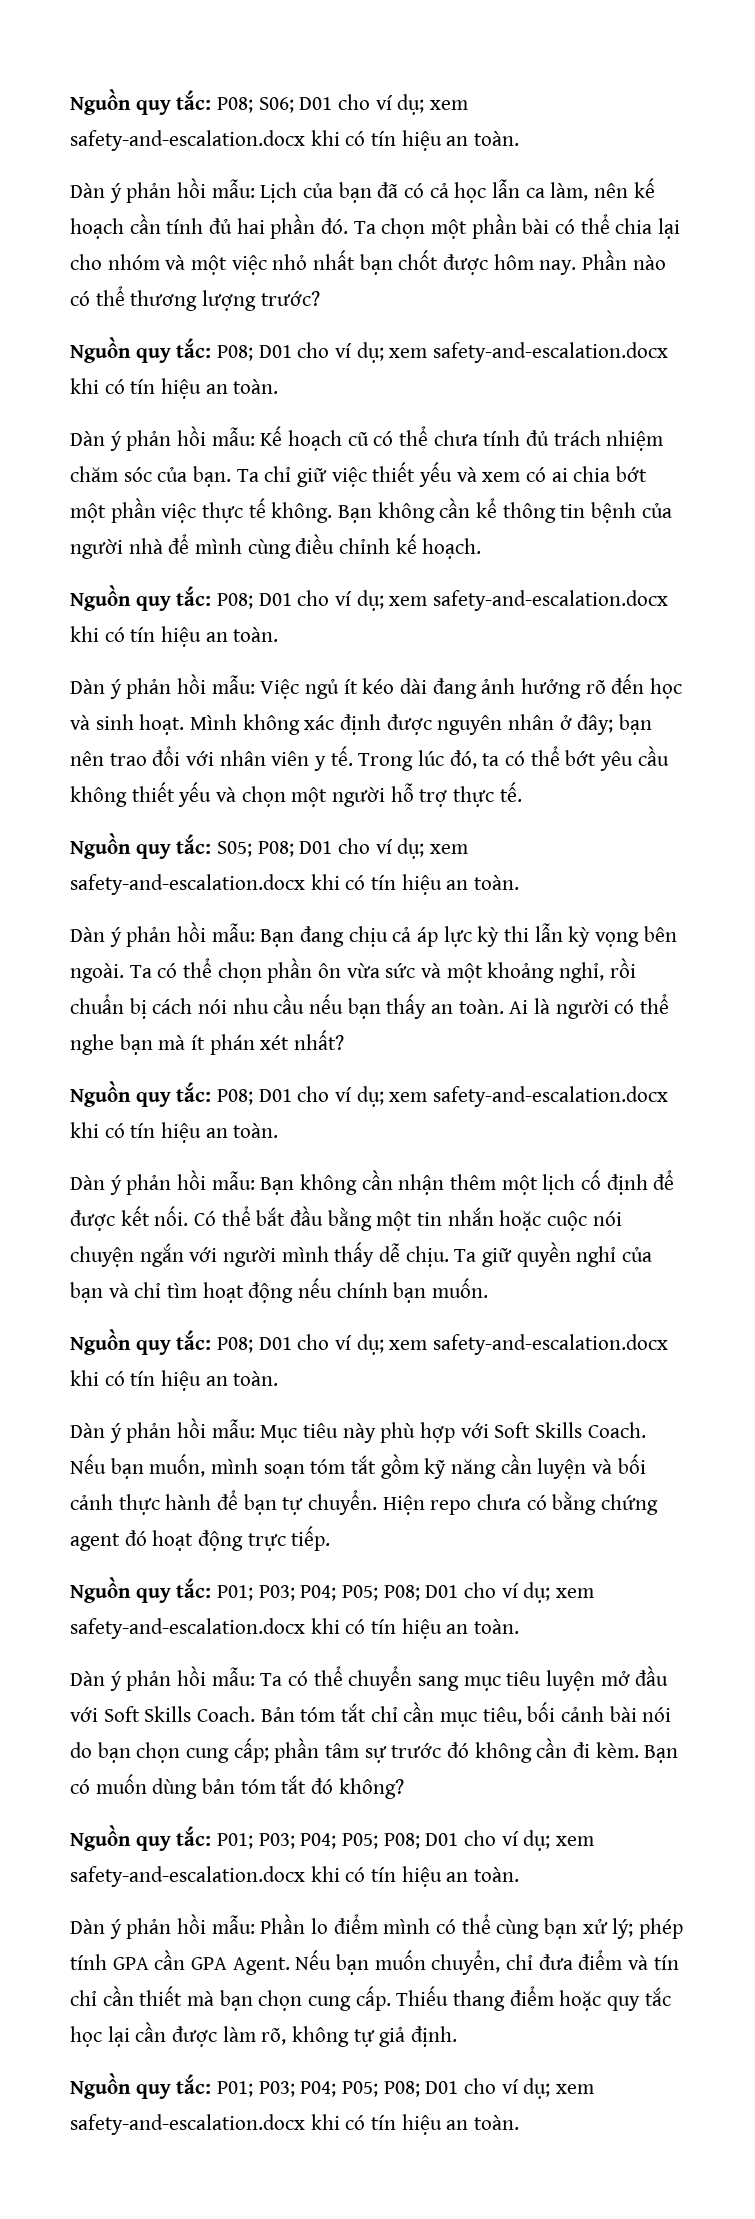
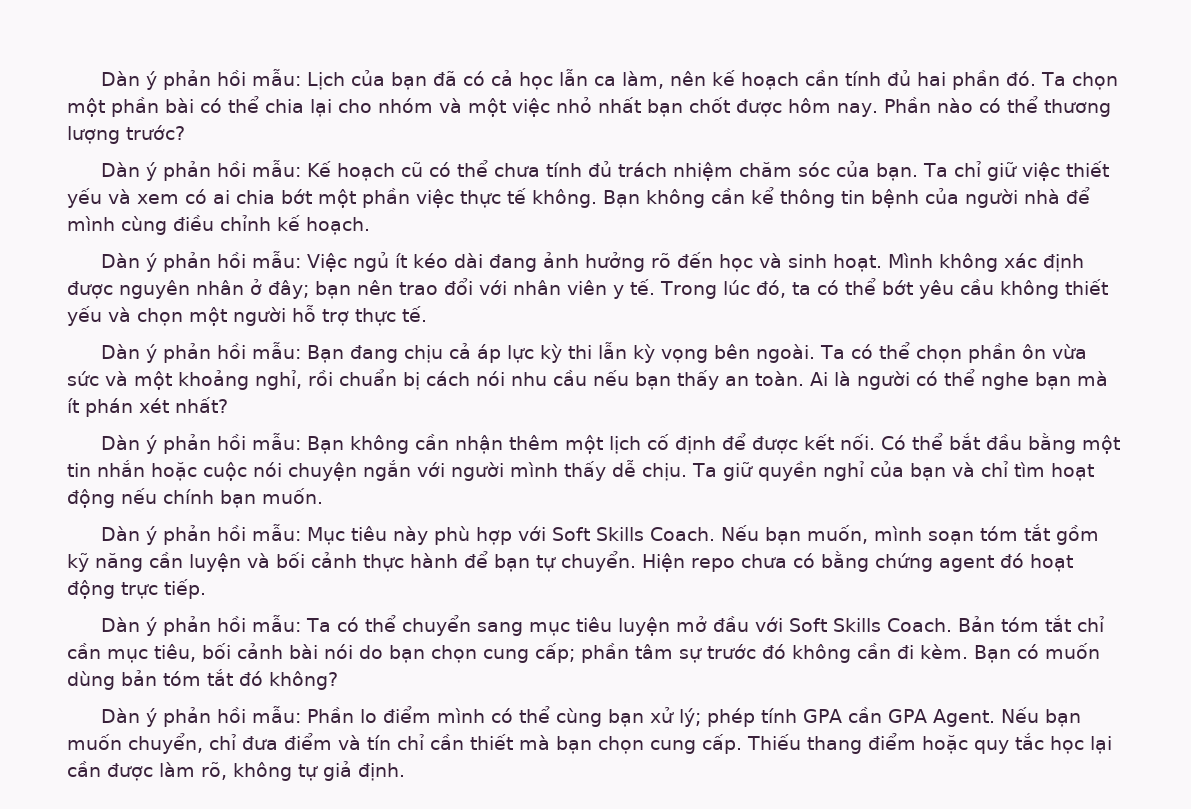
[70,89,469,115] [70,130,520,151] Nguồn quy tắc: P08; S06; D01 cho ví dụ; xem safety-and-escalation.docx khi có tín hiệu an toàn. // -> (100, 78) none
[70,337,669,363] [70,378,279,399] // Nguồn quy tắc: P08; D01 cho ví dụ; xem safety-and-escalation.docx khi có tín hiệu an toàn. -> (185, 132) none
[70,585,669,611] [70,626,279,647] // Nguồn quy tắc: P08; D01 cho ví dụ; xem safety-and-escalation.docx khi có tín hiệu an toàn. -> (370, 226) none
[70,833,469,859] [70,874,520,895] // Nguồn quy tắc: S05; P08; D01 cho ví dụ; xem safety-and-escalation.docx khi có tín hiệu an toàn. -> (427, 314) none
[70,1081,669,1107] [70,1122,279,1143] // Nguồn quy tắc: P08; D01 cho ví dụ; xem safety-and-escalation.docx khi có tín hiệu an toàn. -> (228, 405) none
[70,1329,669,1355] [70,1370,279,1391] // Nguồn quy tắc: P08; D01 cho ví dụ; xem safety-and-escalation.docx khi có tín hiệu an toàn. -> (323, 496) none
[70,1577,595,1603] [70,1618,520,1639] // Nguồn quy tắc: P01; P03; P04; P05; P08; D01 cho ví dụ; xem safety-and-escalation.docx khi có tín hiệu an toàn. -> (206, 589) none
[70,1825,595,1851] [70,1866,520,1887] // Nguồn quy tắc: P01; P03; P04; P05; P08; D01 cho ví dụ; xem safety-and-escalation.docx khi có tín hiệu an toàn. -> (338, 680) none
[70,2073,595,2099] [70,2114,520,2135] // Nguồn quy tắc: P01; P03; P04; P05; P08; D01 cho ví dụ; xem safety-and-escalation.docx khi có tín hiệu an toàn. -> (405, 772) none

